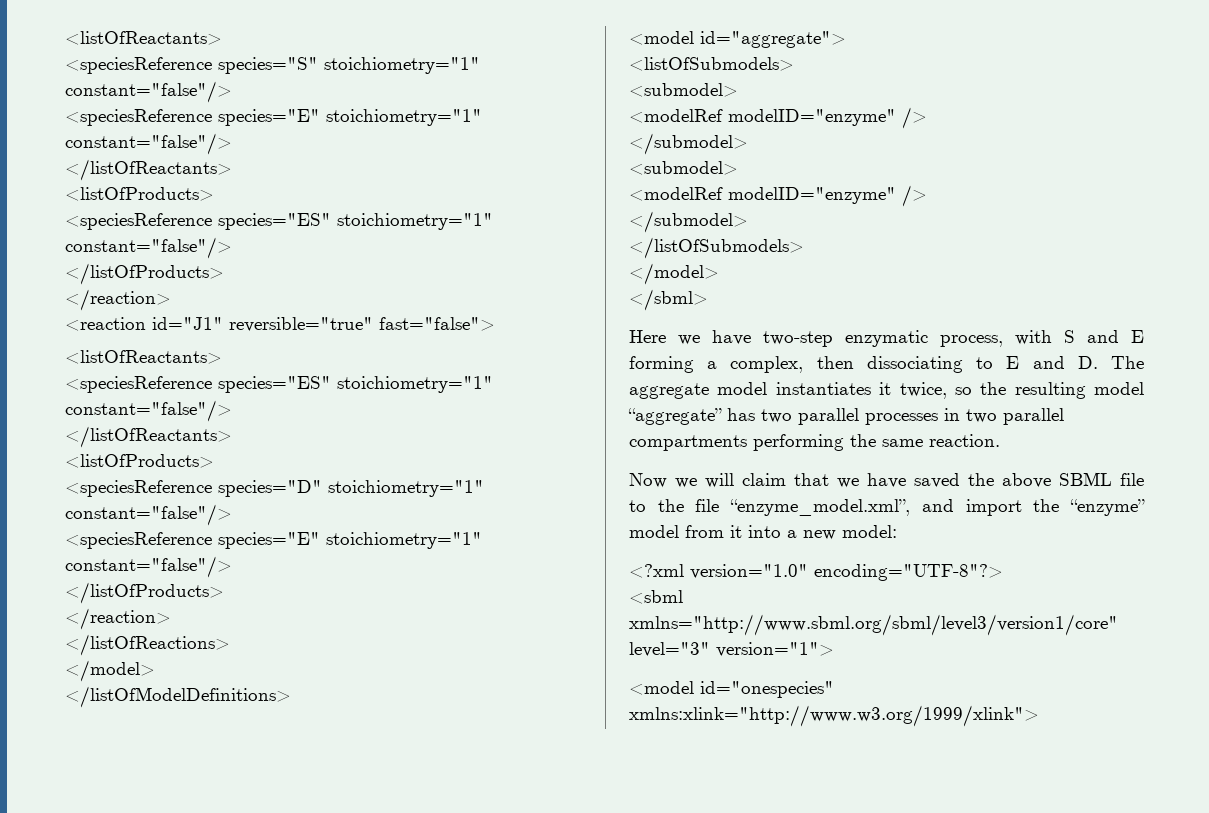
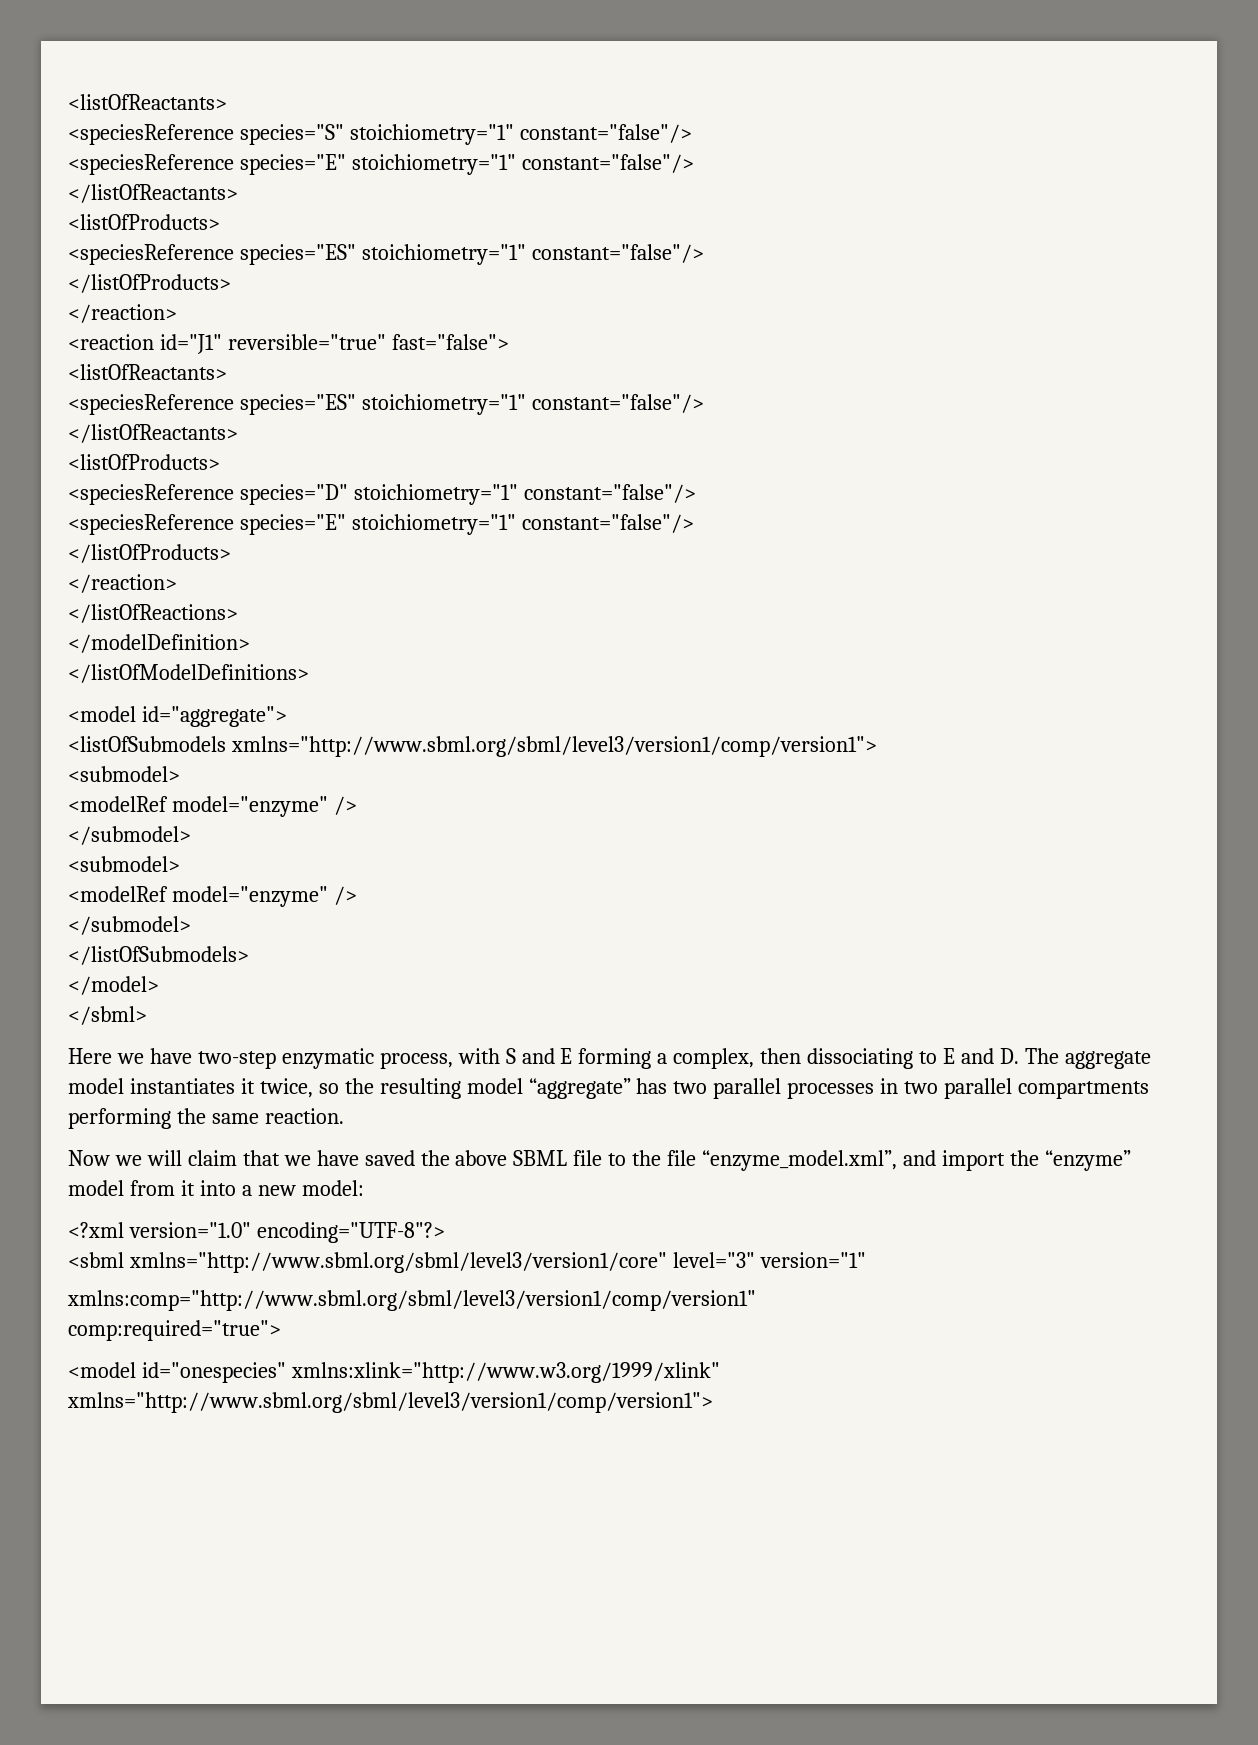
[65,660,155,682] </model> -> [68,634,250,653] </modelDefinition>
[629,57,794,71] [629,83,738,97] [629,109,896,126] <listOfSubmodels> // <submodel> // <modelRef modelID="enzyme" -> [68,736,877,757] [68,766,180,782] [68,796,328,817] <listOfSubmodels xmlns="http://www.sbml.org/sbml/level3/version1/comp/version1"> // <submodel> // <modelRef model="enzyme"
[728,187,896,204] modelID="enzyme" -> [171,886,328,907] model="enzyme"
[716,642,834,657] version="1"> -> [759,1252,866,1268] [67,1290,756,1311] [68,1320,281,1341] version="1" // xmlns:comp="http://www.sbml.org/sbml/level3/version1/comp/version1" // comp:required="true">
[629,705,1039,727] xmlns:xlink="http://www.w3.org/1999/xlink"> -> [290,1362,720,1383] [67,1392,713,1413] xmlns:xlink="http://www.w3.org/1999/xlink" xmlns="http://www.sbml.org/sbml/level3/version1/comp/version1">

